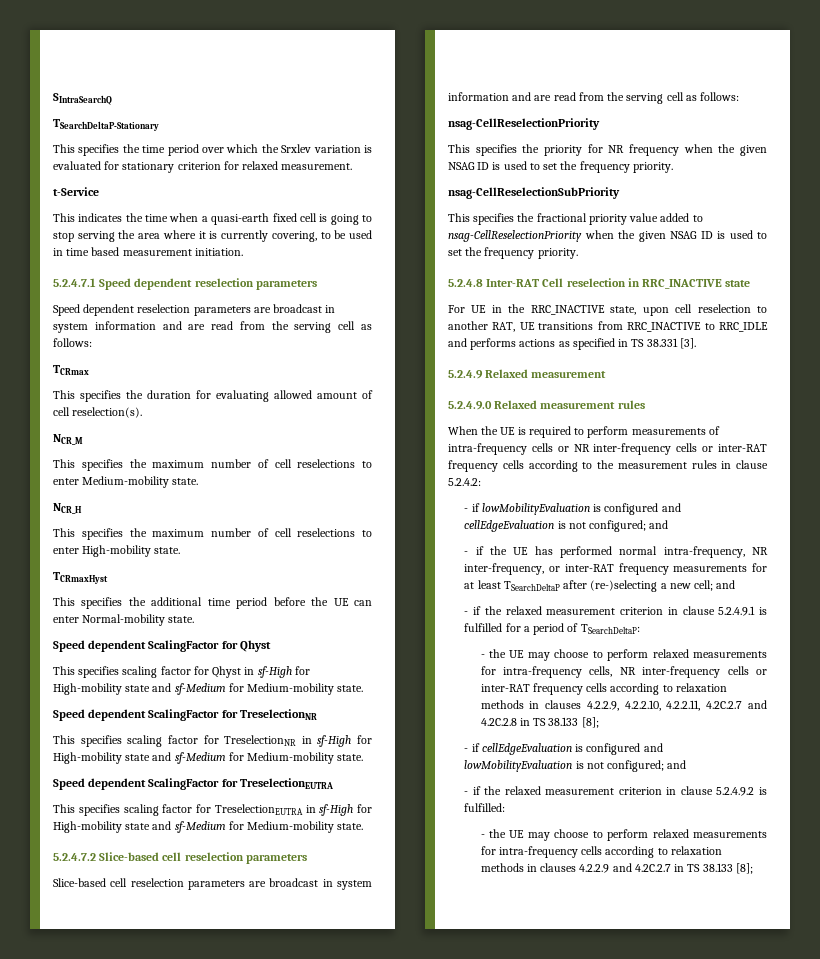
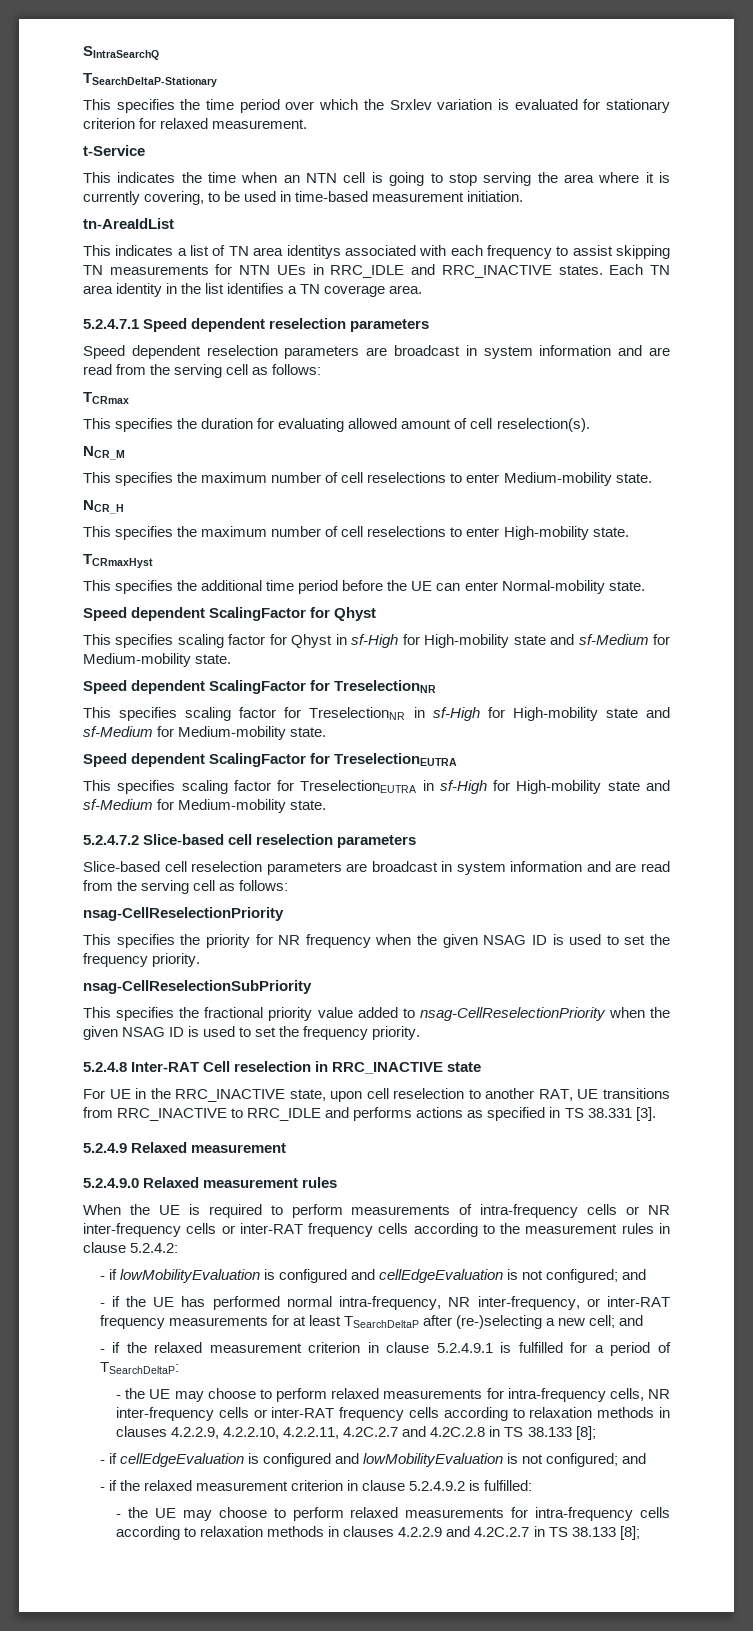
[201,213,297,225] a quasi-earth fixed -> [283,173,338,183] an NTN
[66,247,120,256] time based -> [295,191,369,202] time-based
(243, 252) none -> [83,218,174,229] [83,245,671,259] [83,264,671,278] [83,283,423,297] // tn-AreaIdList // This indicates a list of TN area identitys associated with each frequency to assist skipping TN measurements for NTN UEs in RRC_IDLE and RRC_INACTIVE states. Each TN area identity in the list identifies a TN coverage area.

